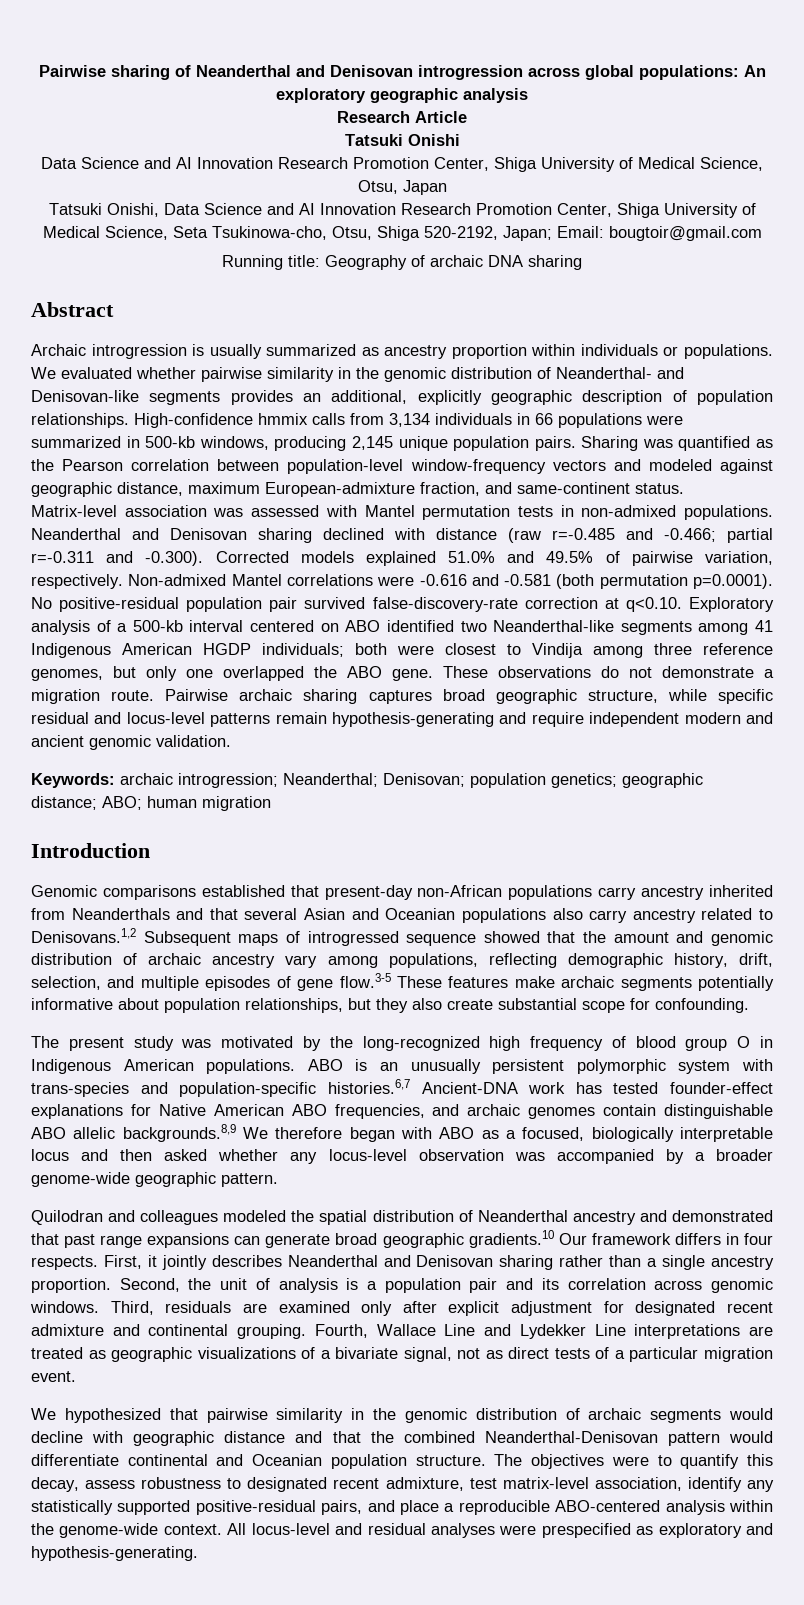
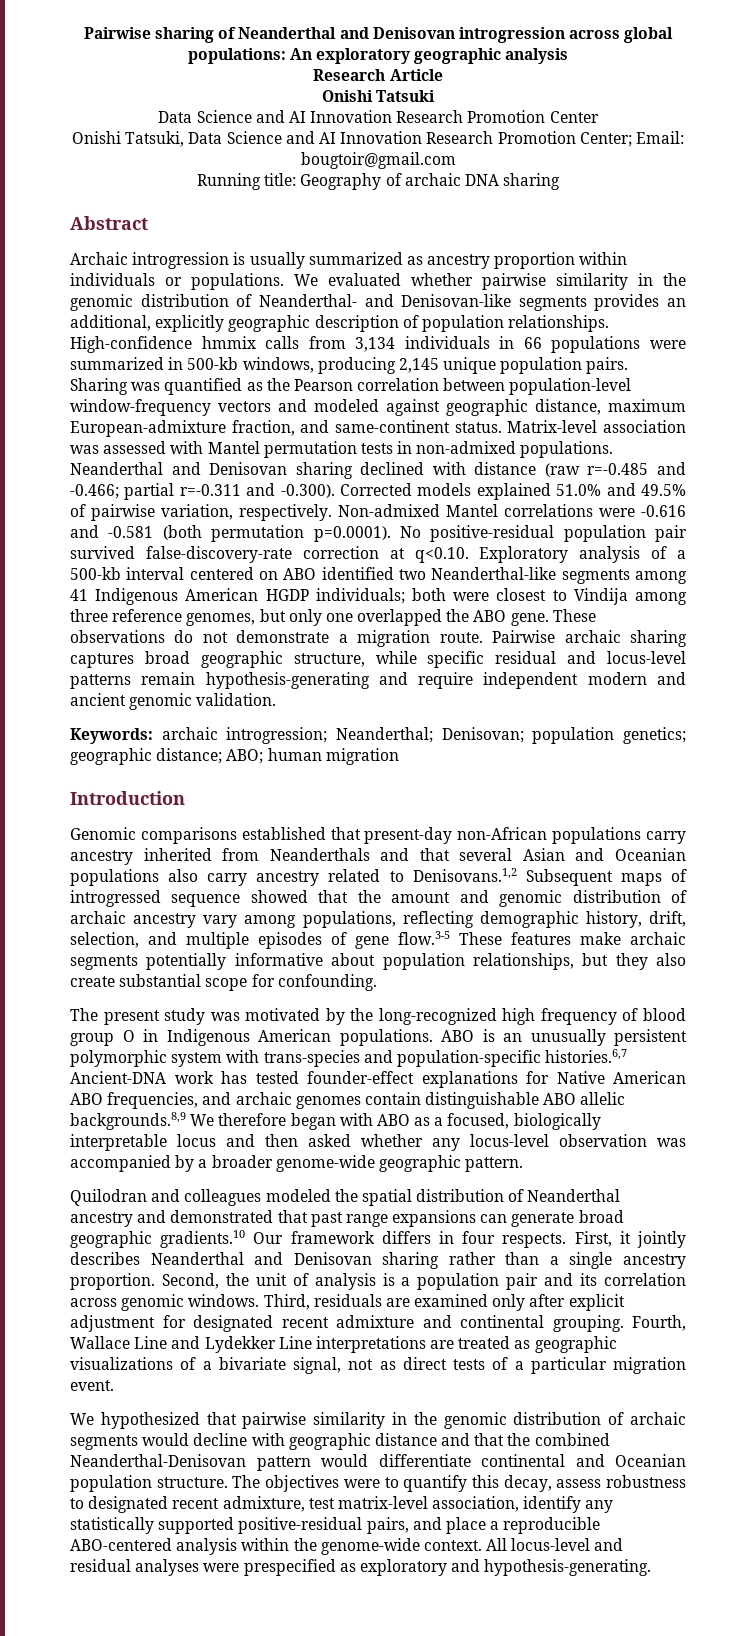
[344,134,460,146] [41,157,763,172] [357,180,447,195] [48,203,756,218] [42,226,552,241] Tatsuki Onishi // Data Science and AI Innovation Research Promotion Center, Shiga University of Medical Science, Otsu, Japan // Tatsuki Onishi, Data Science and AI Innovation Research Promotion Center, Shiga University of Medical Science, Seta Tsukinowa-cho, Otsu, Shiga 520-2192, Japan; -> [321,90,436,102] [158,110,599,123] [72,131,632,147] Onishi Tatsuki // Data Science and AI Innovation Research Promotion Center // Onishi Tatsuki, Data Science and AI Innovation Research Promotion Center;

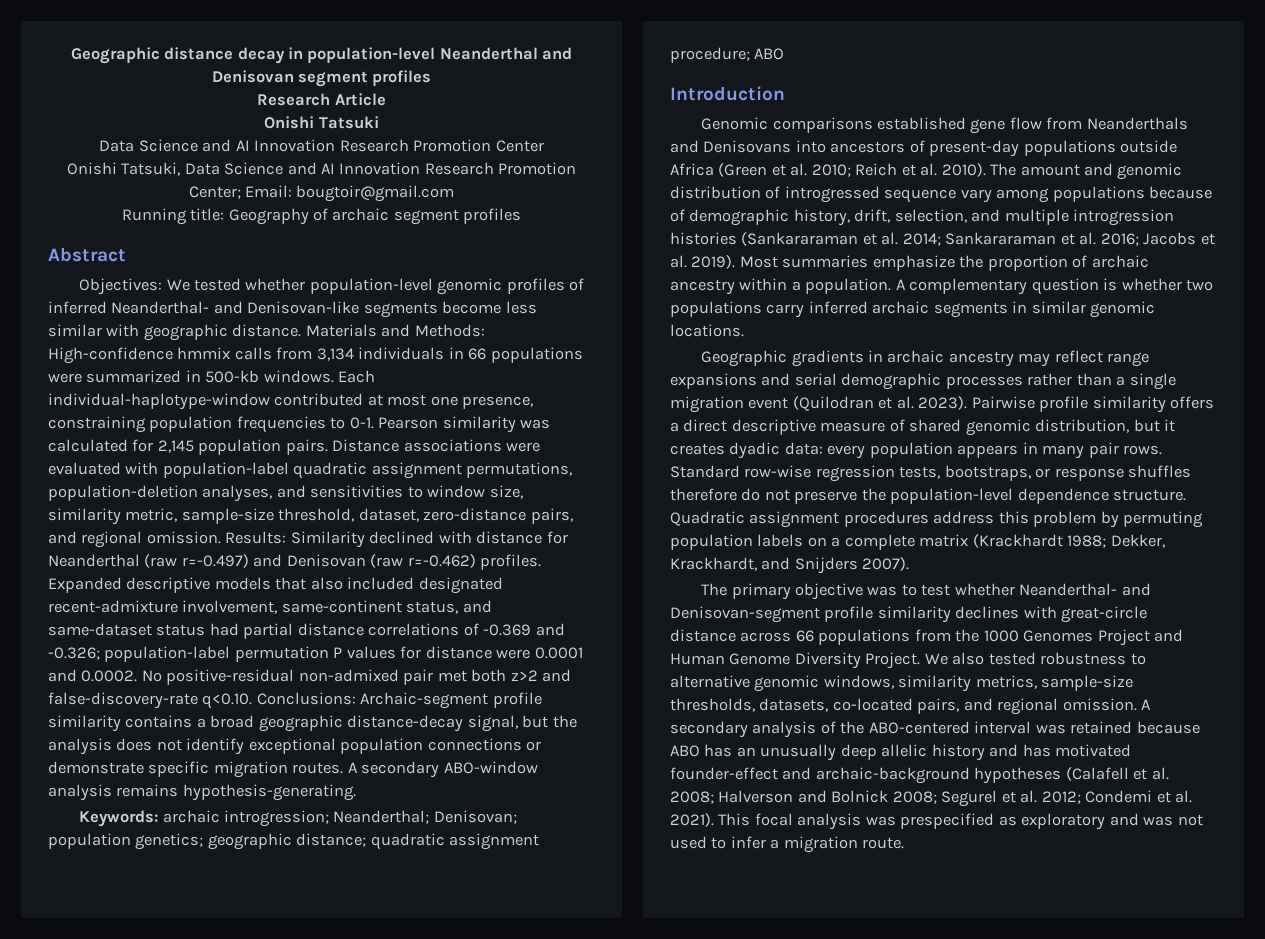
[83,27,674,43] [187,48,569,64] Pairwise sharing of Neanderthal and Denisovan introgression across global populations: An exploratory geographic analysis -> [70,47,573,64] [211,70,432,87] Geographic distance decay in population-level Neanderthal and Denisovan segment profiles
[464,173,561,190] DNA sharing -> [393,208,522,225] segment profiles
[70,252,628,269] [70,273,686,290] [70,294,686,311] [70,315,610,332] Archaic introgression is usually summarized as ancestry proportion within individuals or populations. We evaluated whether pairwise similarity in the genomic distribution of Neanderthal- and Denisovan-like segments provides an additional, explicitly geographic description of population relationships. -> [79,278,585,295] [48,301,537,318] [48,324,485,341] Objectives: We tested whether population-level genomic profiles of inferred Neanderthal- and Denisovan-like segments become less similar with geographic distance. Materials and Methods:
[242,357,629,374] [70,378,632,395] [70,399,686,416] [70,420,686,437] [70,441,614,458] [70,462,686,479] [70,483,686,500] [70,504,686,521] [70,525,687,542] [70,546,686,563] [70,567,688,584] [70,588,687,605] [70,609,596,626] [70,630,688,647] [70,651,686,668] [70,672,686,689] [70,693,277,710] windows, producing 2,145 unique population pairs. Sharing was quantified as the Pearson correlation between population-level window-frequency vectors and modeled against geographic distance, maximum European-admixture fraction, and same-continent status. Matrix-level association was assessed with Mantel permutation tests in non-admixed populations. Neanderthal and Denisovan sharing declined with distance (raw r=-0.485 and -0.466; partial r=-0.311 and -0.300). Corrected models explained 51.0% and 49.5% of pairwise variation, respectively. Non-admixed Mantel correlations were -0.616 and -0.581 (both permutation p=0.0001). No positive-residual population pair survived false-discovery-rate correction at q<0.10. Exploratory analysis of a 500-kb interval centered on ABO identified two Neanderthal-like segments among 41 Indigenous American HGDP individuals; both were closest to Vindija among three reference genomes, but only one overlapped the ABO gene. These observations do not demonstrate a migration route. Pairwise archaic sharing captures broad geographic structure, while specific residual and locus-level patterns remain hypothesis-generating and require independent modern and ancient genomic validation. -> [263,370,376,383] [48,393,534,410] [48,416,551,433] [48,439,541,455] [48,462,573,479] [48,485,523,502] [48,508,573,525] [48,531,568,548] [48,554,542,570] [48,577,503,594] [48,600,492,614] [48,623,565,639] [48,646,583,662] [48,669,572,685] [48,692,542,709] [48,715,577,732] [48,738,542,755] [48,761,538,778] [48,784,356,801] windows. Each individual-haplotype-window contributed at most one presence, constraining population frequencies to 0-1. Pearson similarity was calculated for 2,145 population pairs. Distance associations were evaluated with population-label quadratic assignment permutations, population-deletion analyses, and sensitivities to window size, similarity metric, sample-size threshold, dataset, zero-distance pairs, and regional omission. Results: Similarity declined with distance for Neanderthal (raw r=-0.497) and Denisovan (raw r=-0.462) profiles. Expanded descriptive models that also included designated recent-admixture involvement, same-continent status, and same-dataset status had partial distance correlations of -0.369 and -0.326; population-label permutation P values for distance were 0.0001 and 0.0002. No positive-residual non-admixed pair met both z>2 and false-discovery-rate q<0.10. Conclusions: Archaic-segment profile similarity contains a broad geographic distance-decay signal, but the analysis does not identify exceptional population connections or demonstrate specific migration routes. A secondary ABO-window analysis remains hypothesis-generating.
[226,748,399,765] ABO; human migration -> [370,833,540,850] [670,47,785,63] quadratic assignment procedure; ABO
[330,827,686,844] [70,848,686,865] [70,868,687,886] [70,890,381,907] that present-day non-African populations carry ancestry inherited from Neanderthals and that several Asian and Oceanian populations also carry ancestry related to Denisovans.1,2 Subsequent maps of introgressed sequence showed that the -> [970,117,1188,134] [670,140,1178,157] [670,163,1017,177] gene flow from Neanderthals and Denisovans into ancestors of present-day populations outside Africa (Green et al. 2010; Reich et al. 2010). The
[70,911,474,928] archaic ancestry vary among populations, reflecting -> [784,186,1213,203] [670,209,685,222] introgressed sequence vary among populations because of
[258,931,686,949] [70,953,686,970] [70,974,377,991] [70,1008,686,1025] [70,1029,687,1046] [70,1049,628,1067] [70,1071,686,1088] [70,1092,626,1109] [70,1112,601,1130] [70,1134,686,1151] [70,1155,524,1172] [70,1189,621,1206] [70,1210,624,1227] [70,1230,686,1248] [70,1252,686,1269] [70,1273,686,1290] [70,1294,625,1311] [70,1315,686,1332] [70,1336,617,1353] [70,1357,686,1374] [70,1380,114,1391] [70,1412,686,1429] [70,1433,610,1450] [70,1454,686,1471] [70,1475,686,1492] [70,1496,614,1513] [70,1517,601,1534] [70,1538,624,1555] [70,1559,652,1576] episodes of gene flow.3-5 These features make archaic segments potentially informative about population relationships, but they also create substantial scope for confounding. // The present study was motivated by the long-recognized high frequency of blood group O in Indigenous American populations. ABO is an unusually persistent polymorphic system with trans-species and population-specific histories.6,7 Ancient-DNA work has tested founder-effect explanations for Native American ABO frequencies, and archaic genomes contain distinguishable ABO allelic backgrounds.8,9 We therefore began with ABO as a focused, biologically interpretable locus and then asked whether any locus-level observation was accompanied by a broader genome-wide geographic pattern. // Quilodran and colleagues modeled the spatial distribution of Neanderthal ancestry and demonstrated that past range expansions can generate broad geographic gradients.10 Our framework differs in four respects. First, it jointly describes Neanderthal and Denisovan sharing rather than a single ancestry proportion. Second, the unit of analysis is a population pair and its correlation across genomic windows. Third, residuals are examined only after explicit adjustment for designated recent admixture and continental grouping. Fourth, Wallace Line and Lydekker Line interpretations are treated as geographic visualizations of a bivariate signal, not as direct tests of a particular migration event. // We hypothesized that pairwise similarity in the genomic distribution of archaic segments would decline with geographic distance and that the combined Neanderthal-Denisovan pattern would differentiate continental and Oceanian population structure. The objectives were to quantify this decay, assess robustness to designated recent admixture, test matrix-level association, identify any statistically supported positive-residual pairs, and place a reproducible ABO-centered analysis within the genome-wide context. All locus-level and residual analyses were prespecified as exploratory and hypothesis-generating. -> [1073,209,1175,226] [670,232,1215,246] [670,255,1149,271] [670,278,1214,295] [670,301,1156,318] [670,324,744,337] [701,350,1150,367] [670,373,1176,390] [670,396,1215,413] [670,419,1176,436] [670,442,1163,459] [670,465,1192,482] [670,488,1187,504] [670,511,1204,528] [670,534,1165,550] [670,557,910,574] [701,583,1151,600] [670,606,1148,623] [670,629,1184,646] [670,652,1146,669] [670,675,1134,692] [670,698,1152,715] [670,721,1200,738] [670,744,1132,761] [670,767,1169,784] [670,790,1193,807] [670,813,1203,830] [670,836,905,853] introgression histories (Sankararaman et al. 2014; Sankararaman et al. 2016; Jacobs et al. 2019). Most summaries emphasize the proportion of archaic ancestry within a population. A complementary question is whether two populations carry inferred archaic segments in similar genomic locations. // Geographic gradients in archaic ancestry may reflect range expansions and serial demographic processes rather than a single migration event (Quilodran et al. 2023). Pairwise profile similarity offers a direct descriptive measure of shared genomic distribution, but it creates dyadic data: every population appears in many pair rows. Standard row-wise regression tests, bootstraps, or response shuffles therefore do not preserve the population-level dependence structure. Quadratic assignment procedures address this problem by permuting population labels on a complete matrix (Krackhardt 1988; Dekker, Krackhardt, and Snijders 2007). // The primary objective was to test whether Neanderthal- and Denisovan-segment profile similarity declines with great-circle distance across 66 populations from the 1000 Genomes Project and Human Genome Diversity Project. We also tested robustness to alternative genomic windows, similarity metrics, sample-size thresholds, datasets, co-located pairs, and regional omission. A secondary analysis of the ABO-centered interval was retained because ABO has an unusually deep allelic history and has motivated founder-effect and archaic-background hypotheses (Calafell et al. 2008; Halverson and Bolnick 2008; Segurel et al. 2012; Condemi et al. 2021). This focal analysis was prespecified as exploratory and was not used to infer a migration route.

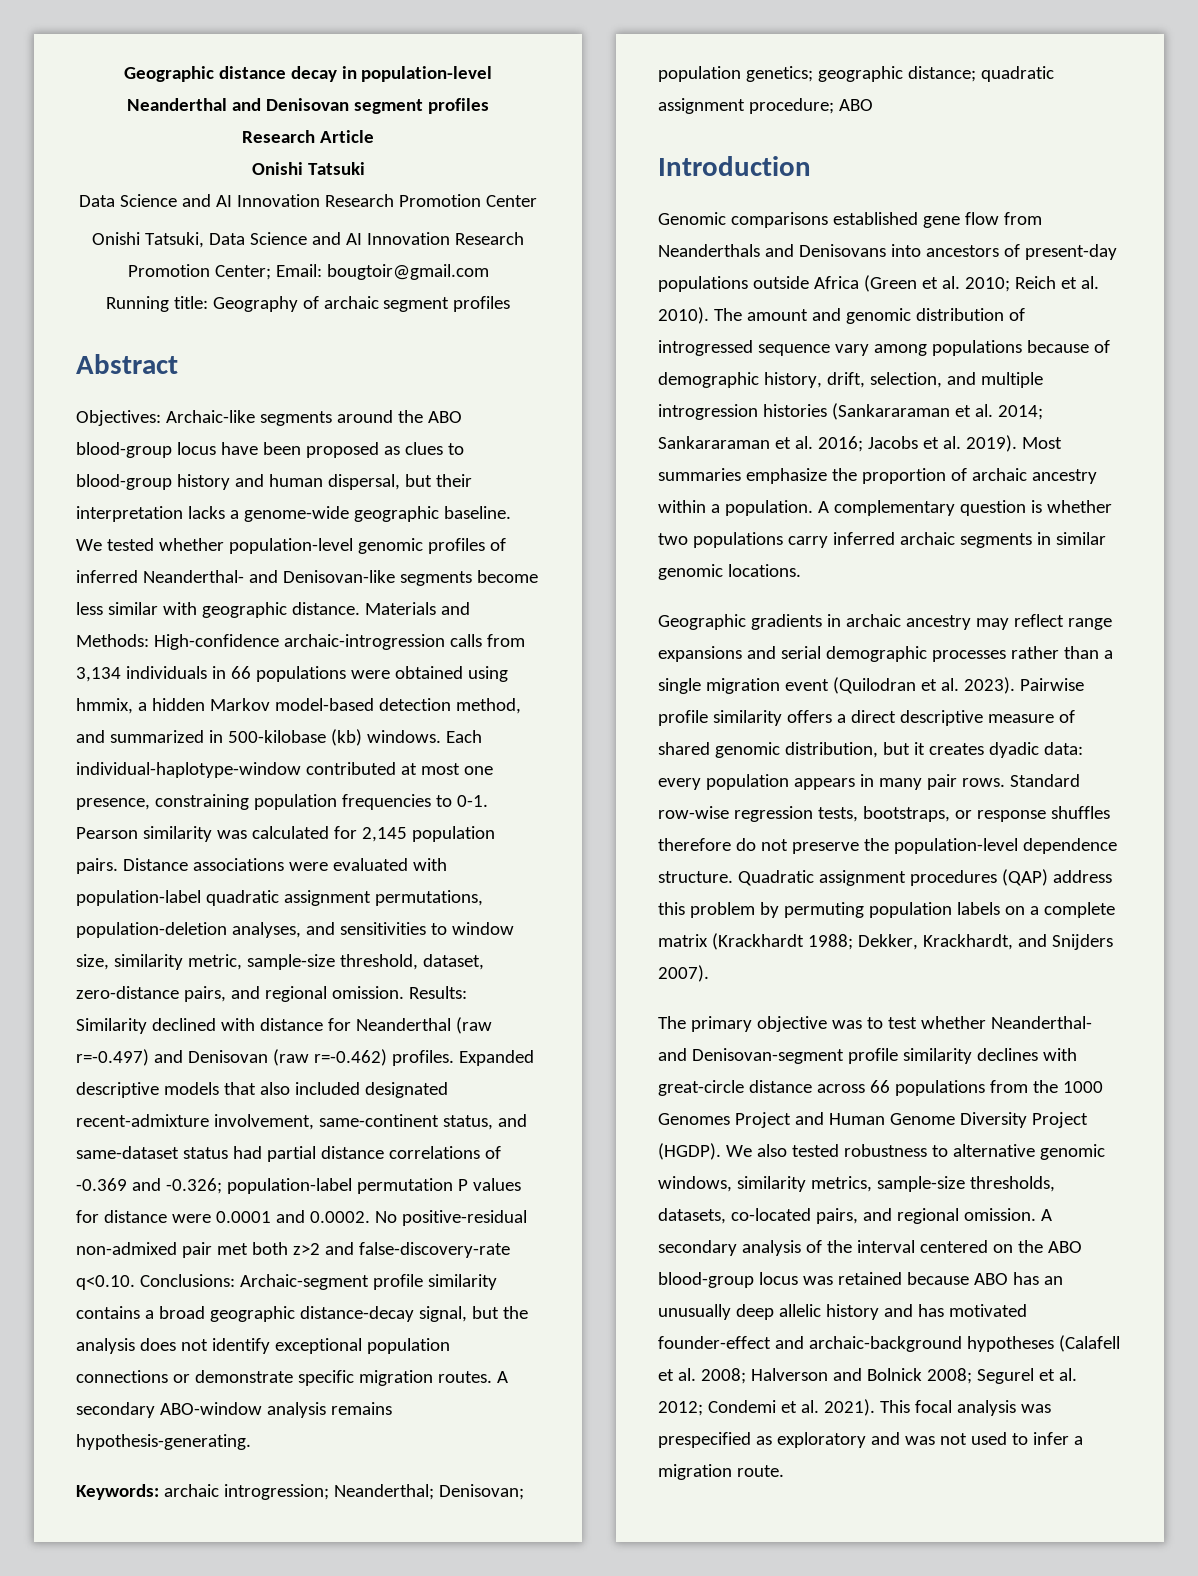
(163, 286) none -> [165,410,462,426] [76,442,464,458] [76,474,472,490] [76,506,511,522] Archaic-like segments around the ABO blood-group locus have been proposed as clues to blood-group history and human dispersal, but their interpretation lacks a genome-wide geographic baseline.
[177,347,231,359] hmmix -> [283,634,445,650] archaic-introgression
[86,370,260,383] summarized in 500-kb -> [394,666,508,682] [76,698,521,714] [76,729,362,746] obtained using hmmix, a hidden Markov model-based detection method, and summarized in 500-kilobase (kb)
(929, 519) none -> [1001,869,1048,886] (QAP)
[865,652,921,669] Project. -> [1031,1112,1088,1128] [658,1143,721,1160] Project (HGDP).
[868,721,1032,734] ABO-centered interval -> [856,1240,1082,1253] [658,1272,798,1288] interval centered on the ABO blood-group locus

